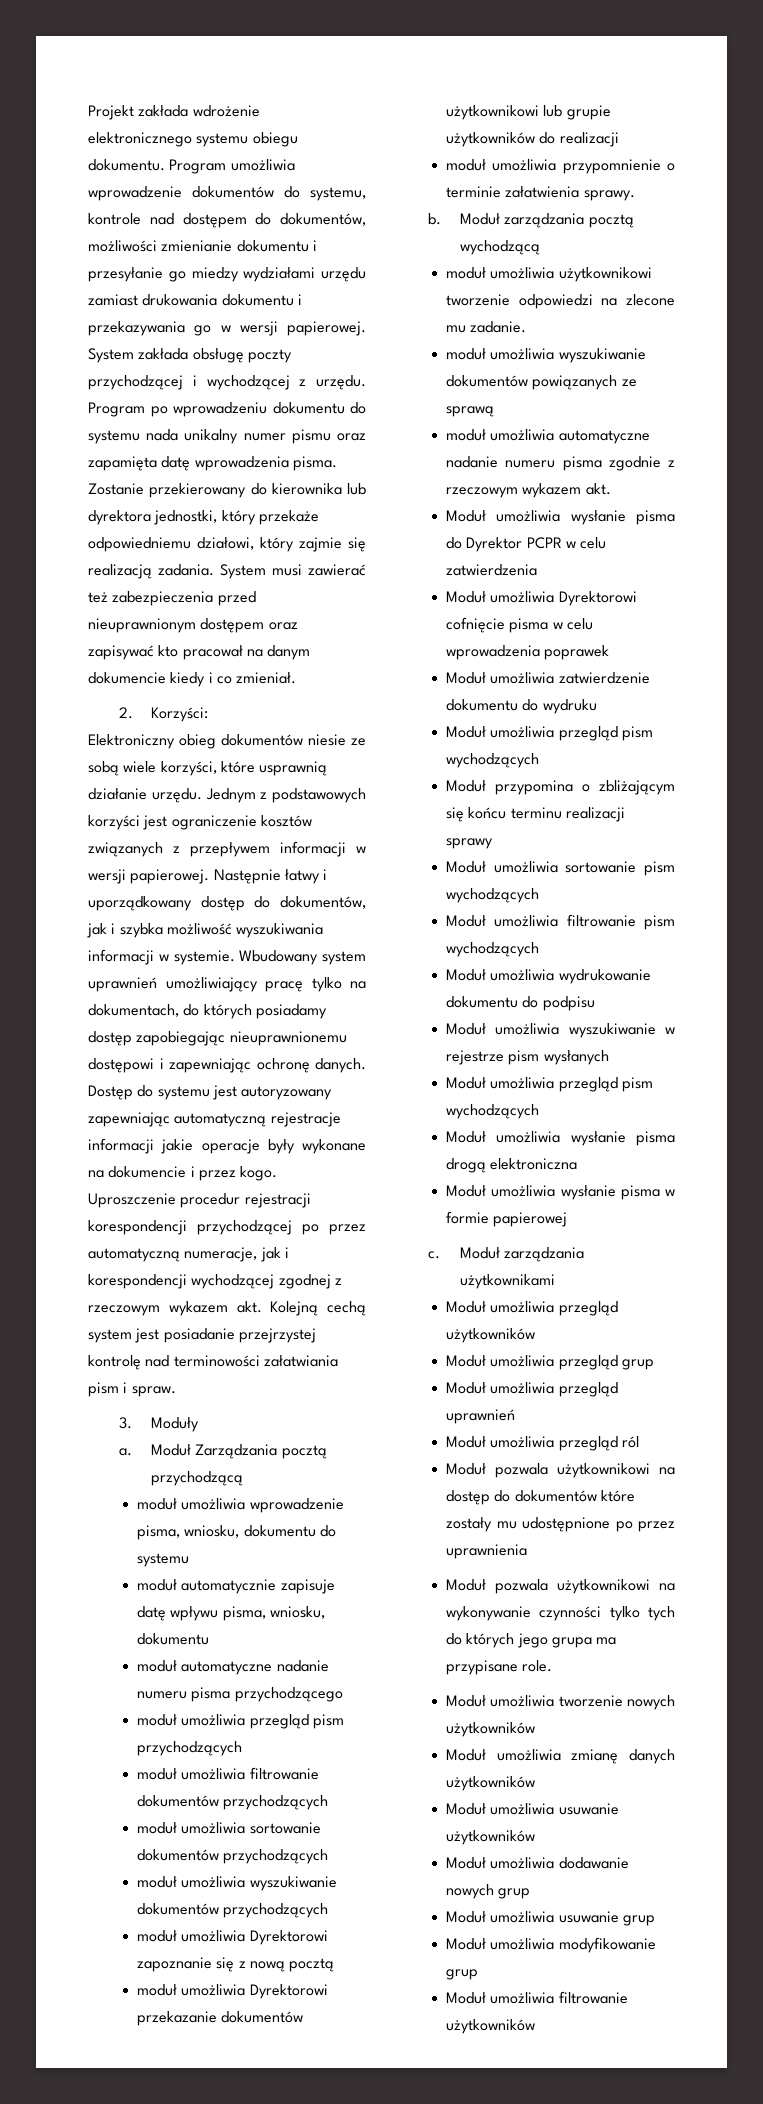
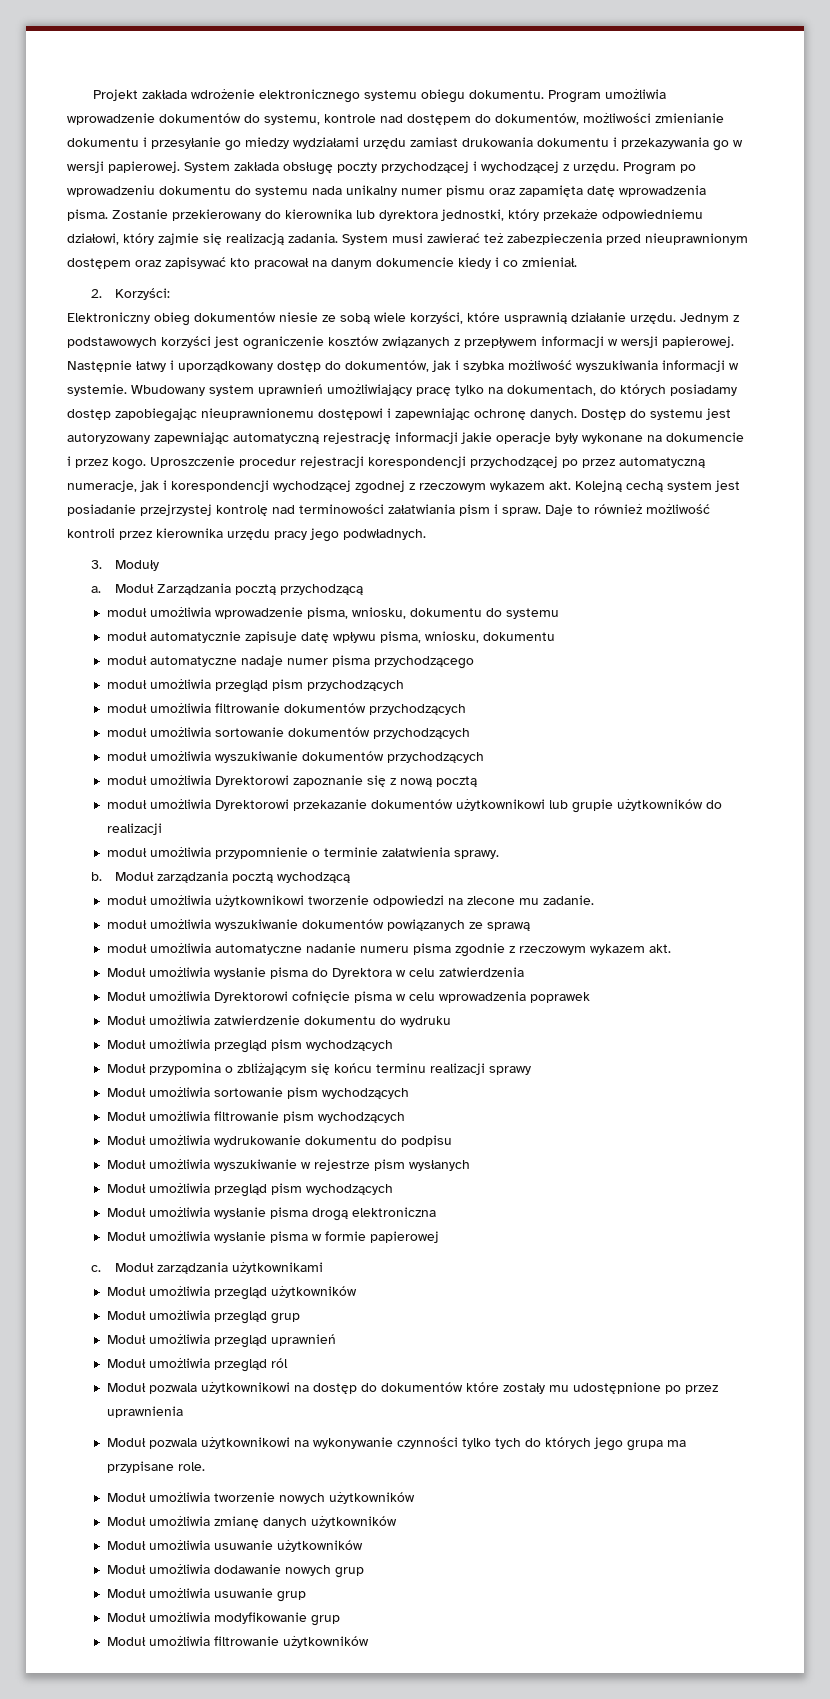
[270,1112,341,1127] rejestracje -> [323,432,391,444] rejestrację
(176, 1391) none -> [545,504,710,516] [67,528,426,542] Daje to również możliwość kontroli przez kierownika urzędu pracy jego podwładnych.
[276,1660,329,1672] [137,1691,188,1699] nadanie numeru -> [240,655,328,667] nadaje numer
[466,537,562,552] Dyrektor PCPR -> [331,968,392,979] Dyrektora

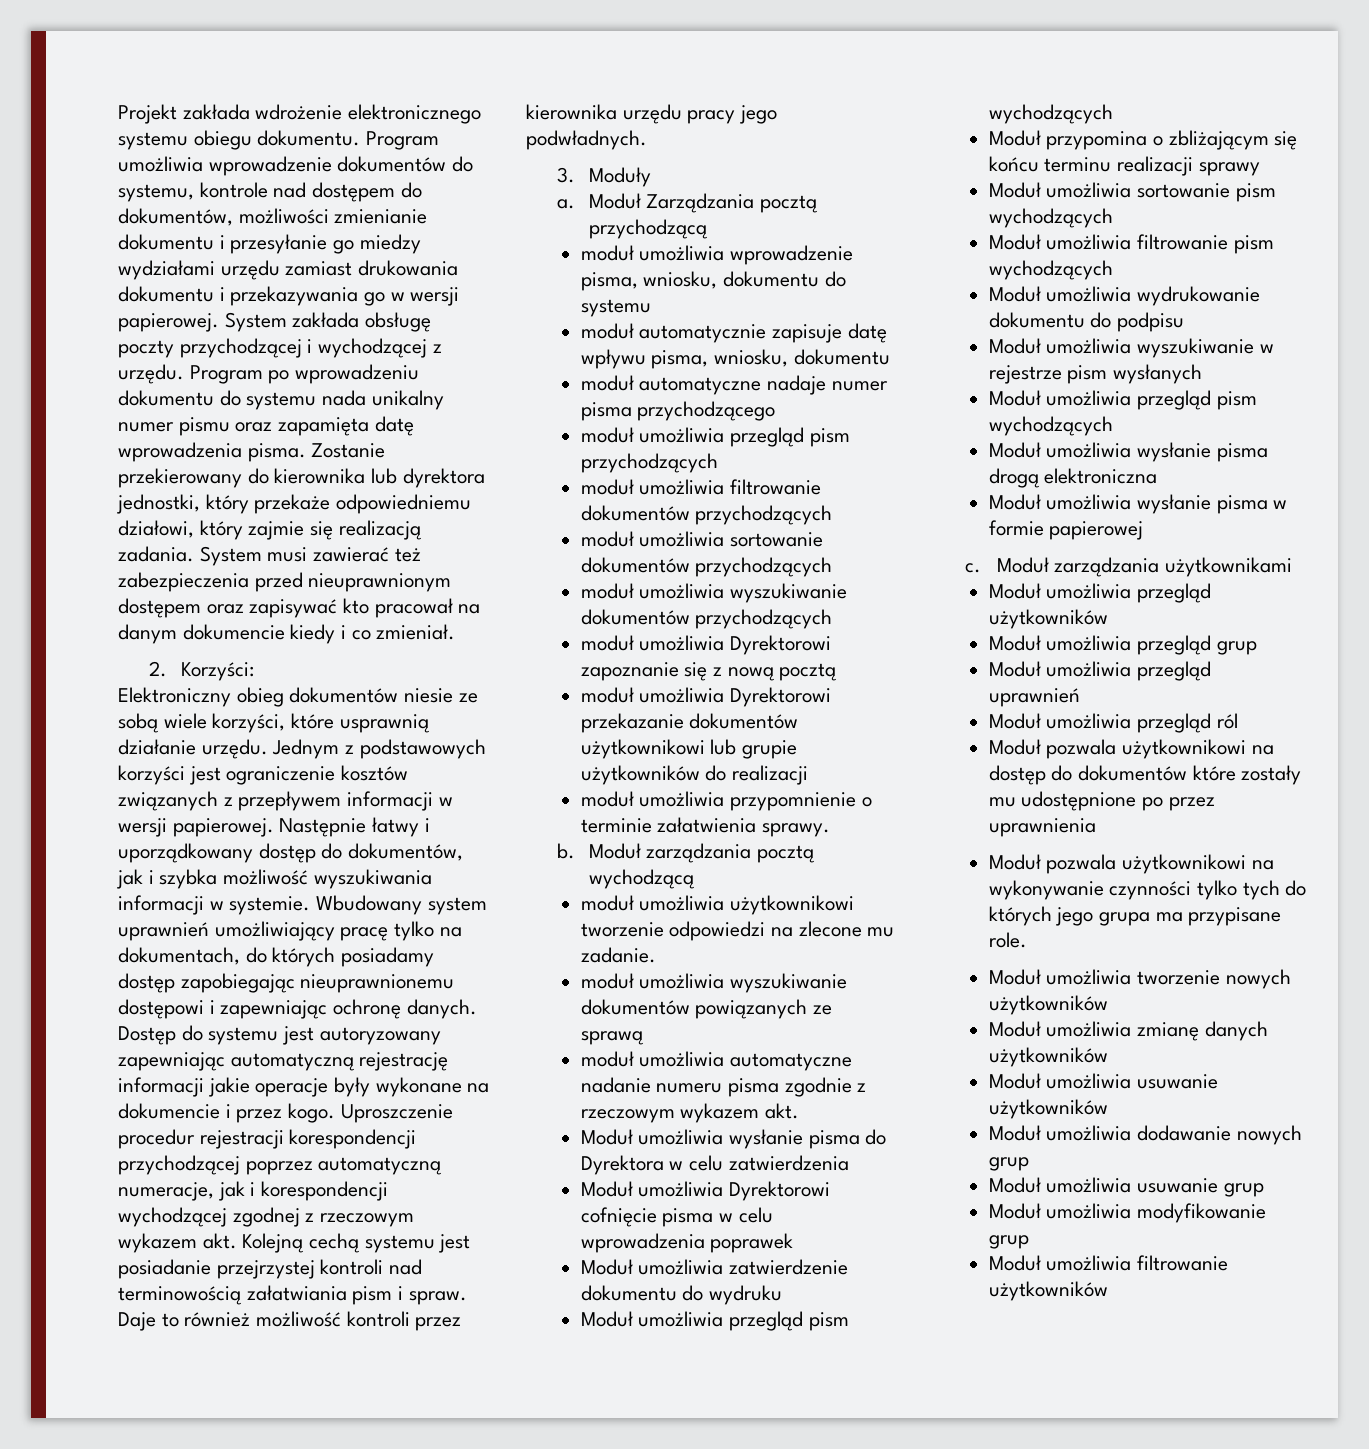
[562,459,616,468] po przez -> [245,1161,313,1175] poprzez
[667,481,712,492] system -> [364,1235,435,1253] systemu
[216,504,384,516] kontrolę nad terminowości -> [320,1259,423,1275] [118,1286,242,1305] kontroli nad terminowością

